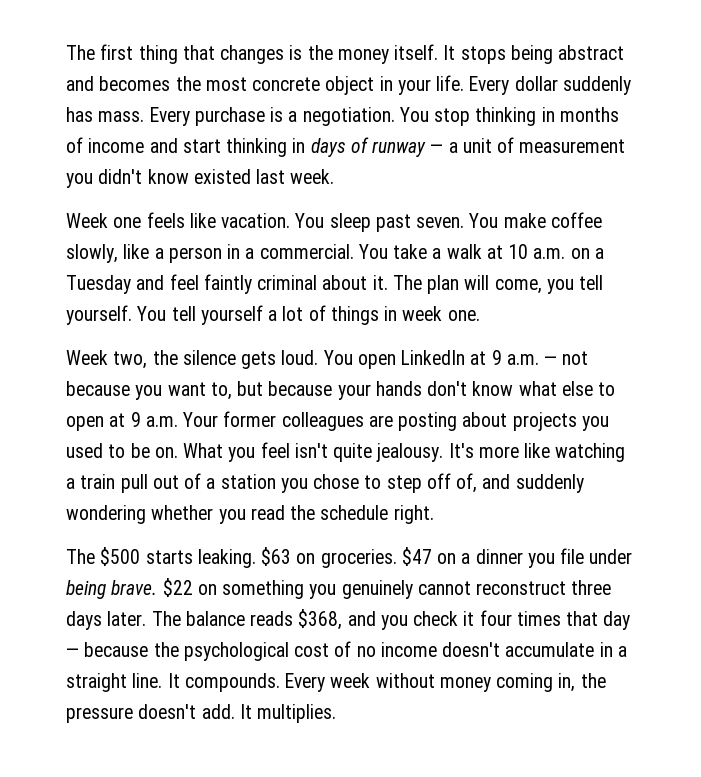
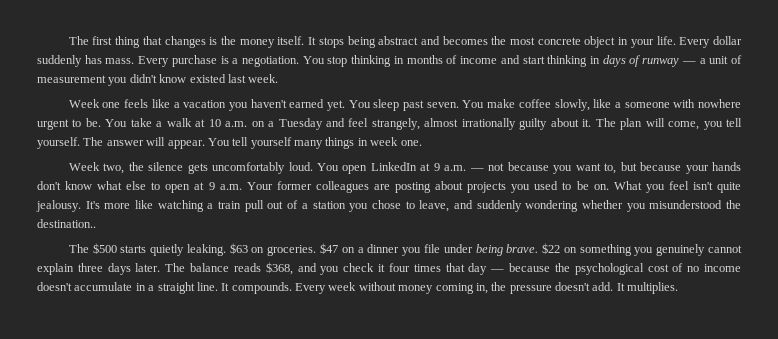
[221,213,291,228] vacation. -> [173,99,345,111] a vacation you haven't earned yet.
[168,244,354,263] person in a commercial. -> [624,99,741,108] [37,118,101,130] someone with nowhere urgent to be.
[203,274,318,294] faintly criminal -> [371,118,548,130] strangely, almost irrationally guilty
[137,305,326,325] You tell yourself a lot of -> [83,137,323,149] The answer will appear. You tell yourself many
(277, 360) none -> [212,162,286,174] uncomfortably
[386,473,478,493] step off of, -> [419,200,450,212] leave,
[250,505,434,524] read the schedule right. -> [649,200,741,209] [37,219,96,228] misunderstood the destination..
(193, 557) none -> [150,244,185,256] quietly
[476,581,567,595] reconstruct -> [37,263,74,275] explain

